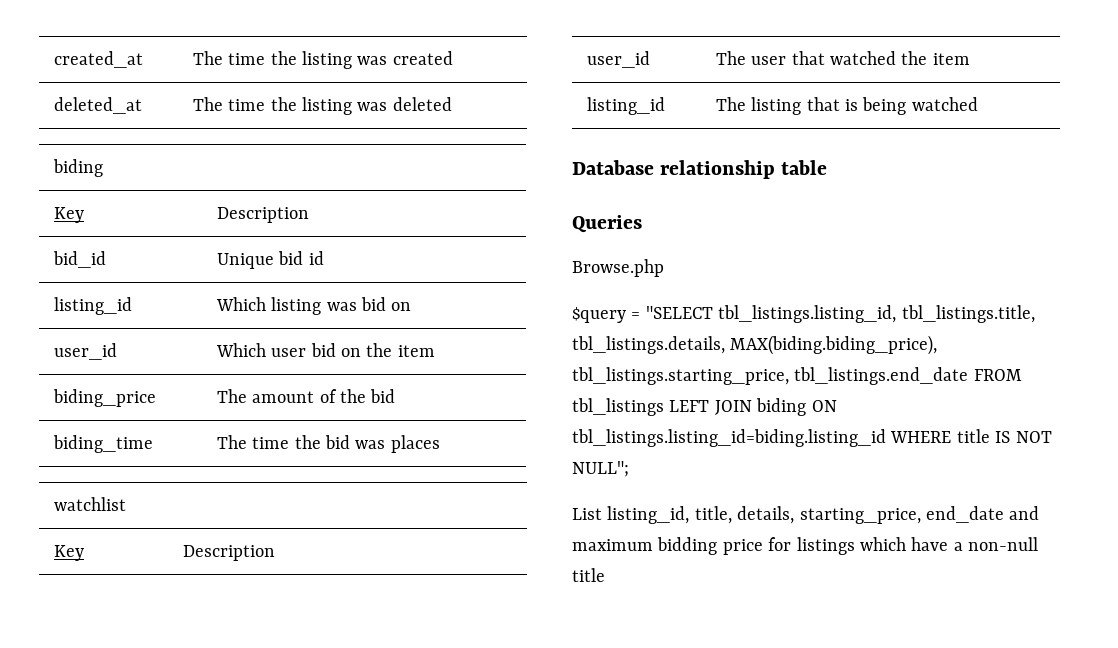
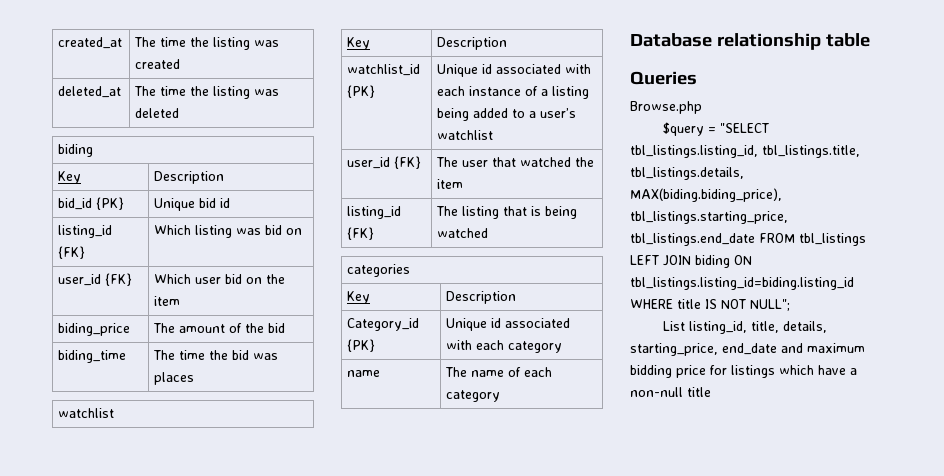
(106, 259) none -> [96,197,125,210] {PK}
(132, 306) none -> [58,246,86,259] {FK}
(117, 351) none -> [105,273,133,286] {FK}
[586,51,650,68] // user_id -> [347,64,421,76] [347,85,376,98] [437,64,592,77] [437,86,590,99] [437,108,577,121] [437,130,494,140] [347,156,422,169] // watchlist_id {PK} | Unique id associated with each instance of a listing being added to a user’s watchlist // user_id {FK}
(665, 106) none -> [347,227,375,240] {FK}
(978, 104) none -> [347,264,411,277] [347,291,371,304] [446,291,517,304] [347,318,420,331] [347,339,376,352] [446,318,571,331] [446,340,563,353] [347,370,381,377] [445,367,553,377] [446,390,501,402] // categories // Key | Description // Category_id {PK} | Unique id associated with each category // name | The name of each category

